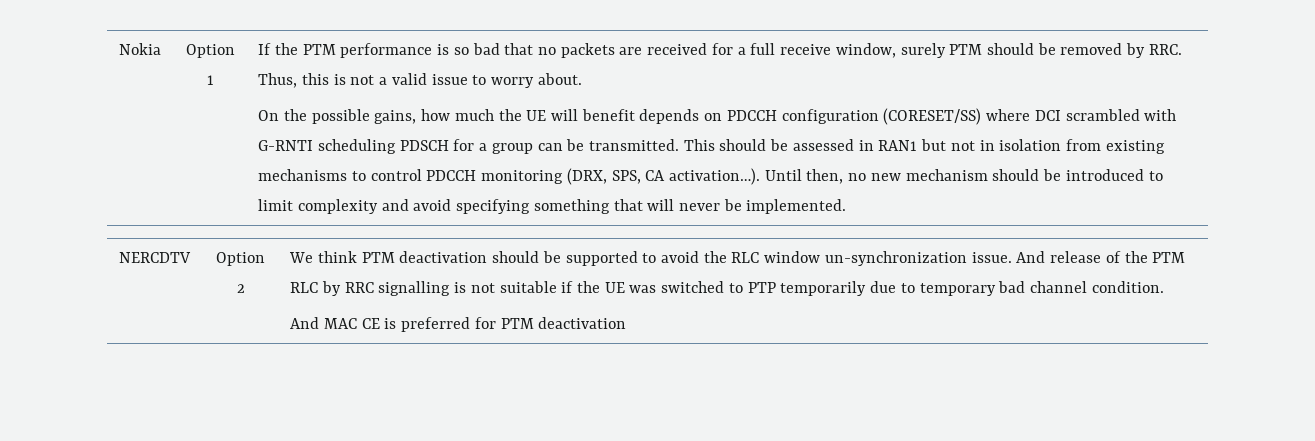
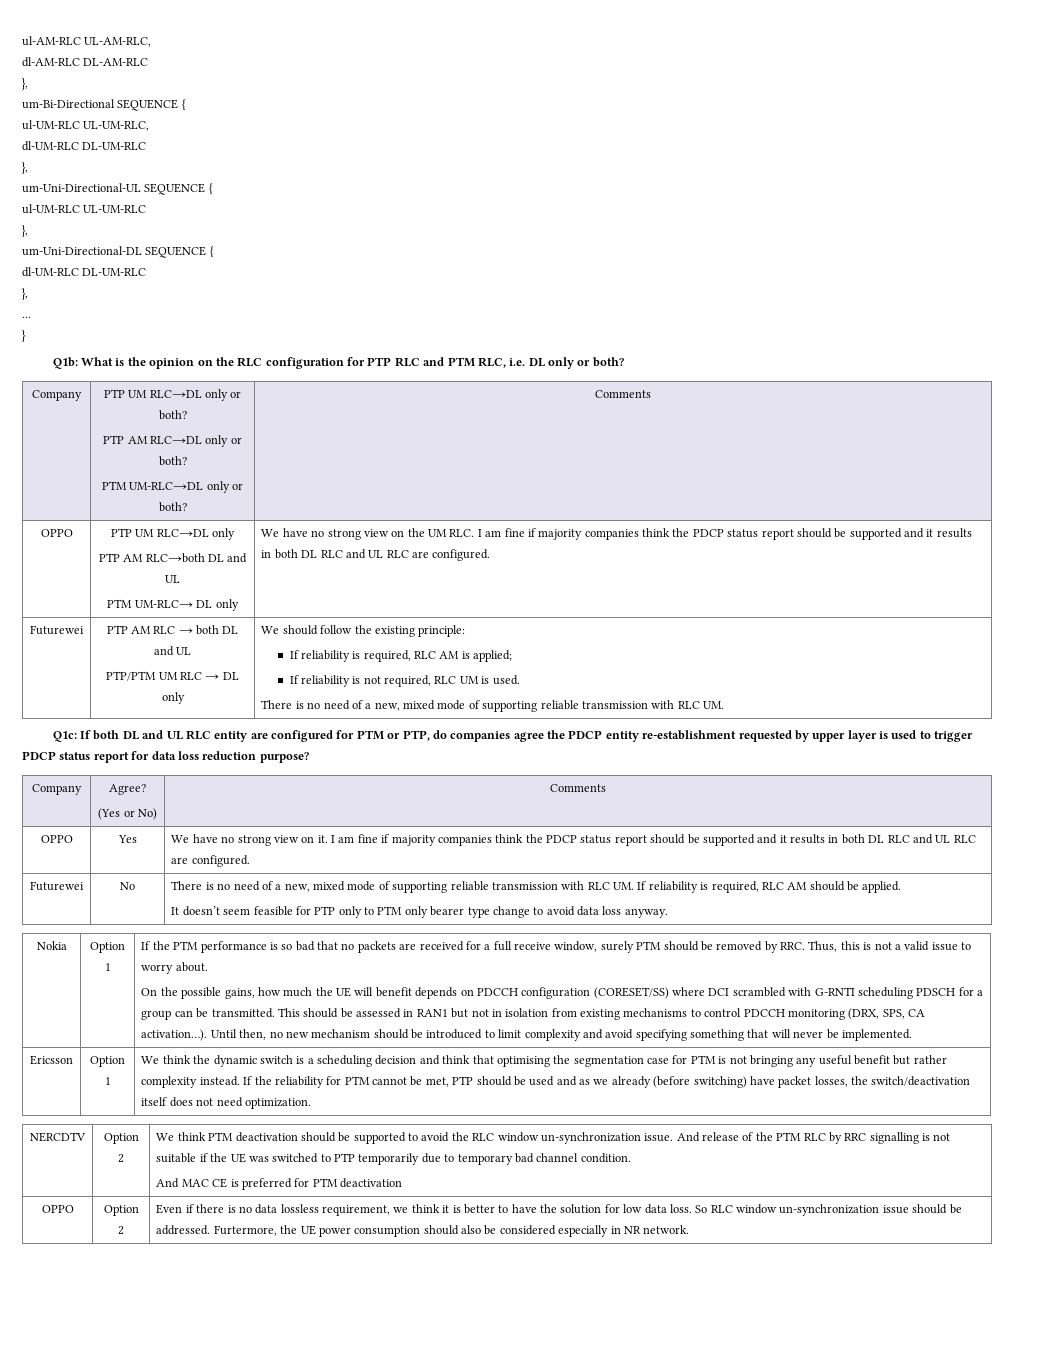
(119, 49) none -> [22,36,152,47] [22,57,149,67] [22,78,28,90] [22,99,186,111] [22,120,150,131] [22,141,147,151] [22,162,28,174] [22,183,213,195] [22,204,147,214] [22,225,28,237] [22,246,214,258] [22,267,147,277] [22,288,28,300] [22,316,31,318] [22,330,26,342] [52,357,624,369] [32,390,82,401] [103,389,242,401] [158,410,187,420] [103,435,242,447] [158,456,187,466] [101,481,244,493] [158,502,187,512] [595,390,651,398] [40,529,73,537] [110,528,236,540] [98,553,248,563] [164,575,180,583] [107,599,239,611] [261,528,972,540] [261,549,491,561] [30,625,84,635] [106,625,239,635] [153,646,192,656] [106,671,239,681] [161,692,185,704] [261,625,466,637] [289,650,513,662] [289,675,520,687] [261,700,725,712] [52,730,974,742] [22,751,309,763] [32,784,82,795] [109,784,146,795] [98,808,157,820] [550,784,606,792] [40,835,73,843] [117,835,137,843] [171,834,976,846] [171,855,250,867] [30,881,84,891] [120,882,135,890] [171,881,902,893] [171,906,668,918] ul-AM-RLC UL-AM-RLC, // dl-AM-RLC DL-AM-RLC // }, // um-Bi-Directional SEQUENCE { // ul-UM-RLC UL-UM-RLC, // dl-UM-RLC DL-UM-RLC // }, // um-Uni-Directional-UL SEQUENCE { // ul-UM-RLC UL-UM-RLC // }, // um-Uni-Directional-DL SEQUENCE { // dl-UM-RLC DL-UM-RLC // }, // ... // } // Q1b: What is the opinion on the RLC configuration for PTP RLC and PTM RLC, i.e. DL only or both? // Company | PTP UM RLC→DL only or both? // PTP AM RLC→DL only or both? // PTM UM-RLC→DL only or both? | Comments // OPPO | PTP UM RLC→DL only // PTP AM RLC→both DL and UL // PTM UM-RLC→ DL only | We have no strong view on the UM RLC. I am fine if majority companies think the PDCP status report should be supported and it results in both DL RLC and UL RLC are configured. // Futurewei | PTP AM RLC → both DL and UL // PTP/PTM UM RLC → DL only | We should follow the existing principle: // If reliability is required, RLC AM is applied; // If reliability is not required, RLC UM is used. // There is no need of a new, mixed mode of supporting reliable transmission with RLC UM. // Q1c: If both DL and UL RLC entity are configured for PTM or PTP, do companies agree the PDCP entity re-establishment requested by upper layer is used to trigger PDCP status report for data loss reduction purpose? // Company | Agree? // (Yes or No) | Comments // OPPO | Yes | We have no strong view on it. I am fine if majority companies think the PDCP status report should be supported and it results in both DL RLC and UL RLC are configured. // Futurewei | No | There is no need of a new, mixed mode of supporting reliable transmission with RLC UM. If reliability is required, RLC AM should be applied. // It doesn’t seem feasible for PTP only to PTM only bearer type change to avoid data loss anyway. //
(847, 206) none -> [30,1055,73,1065] [90,1056,125,1067] [104,1077,111,1085] [141,1055,947,1067] [141,1076,971,1088] [141,1097,311,1109] // Ericsson | Option 1 | We think the dynamic switch is a scheduling decision and think that optimising the segmentation case for PTM is not bringing any useful benefit but rather complexity instead. If the reliability for PTM cannot be met, PTP should be used and as we already (before switching) have packet losses, the switch/deactivation itself does not need optimization.
(627, 323) none -> [41,1205,74,1213] [103,1205,139,1216] [118,1226,124,1235] [156,1204,962,1216] [156,1225,690,1237] // OPPO | Option 2 | Even if there is no data lossless requirement, we think it is better to have the solution for low data loss. So RLC window un-synchronization issue should be addressed. Furtermore, the UE power consumption should also be considered especially in NR network.

